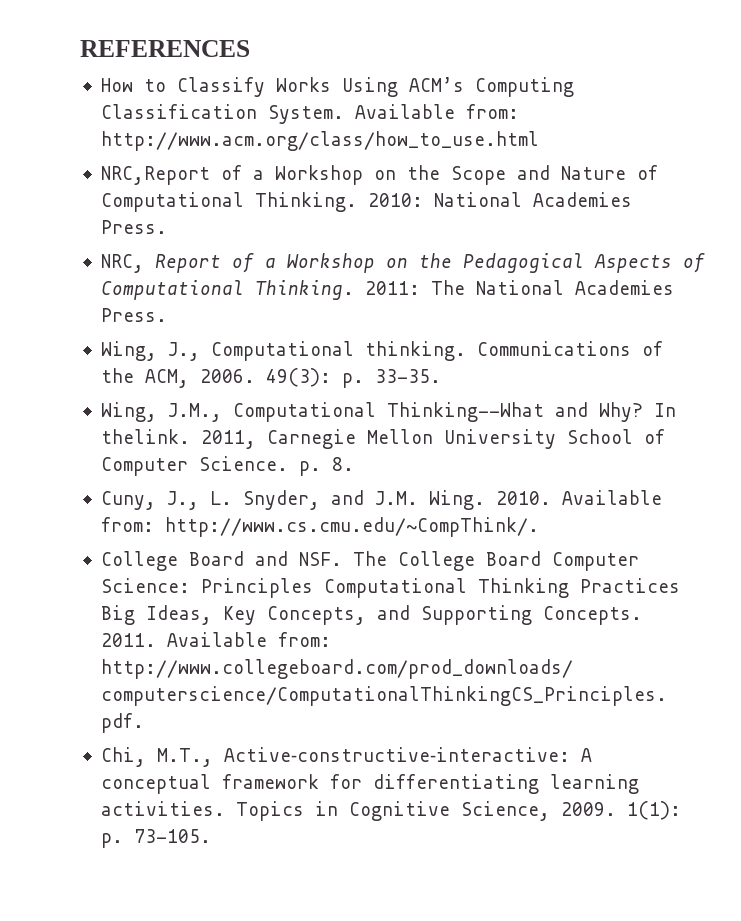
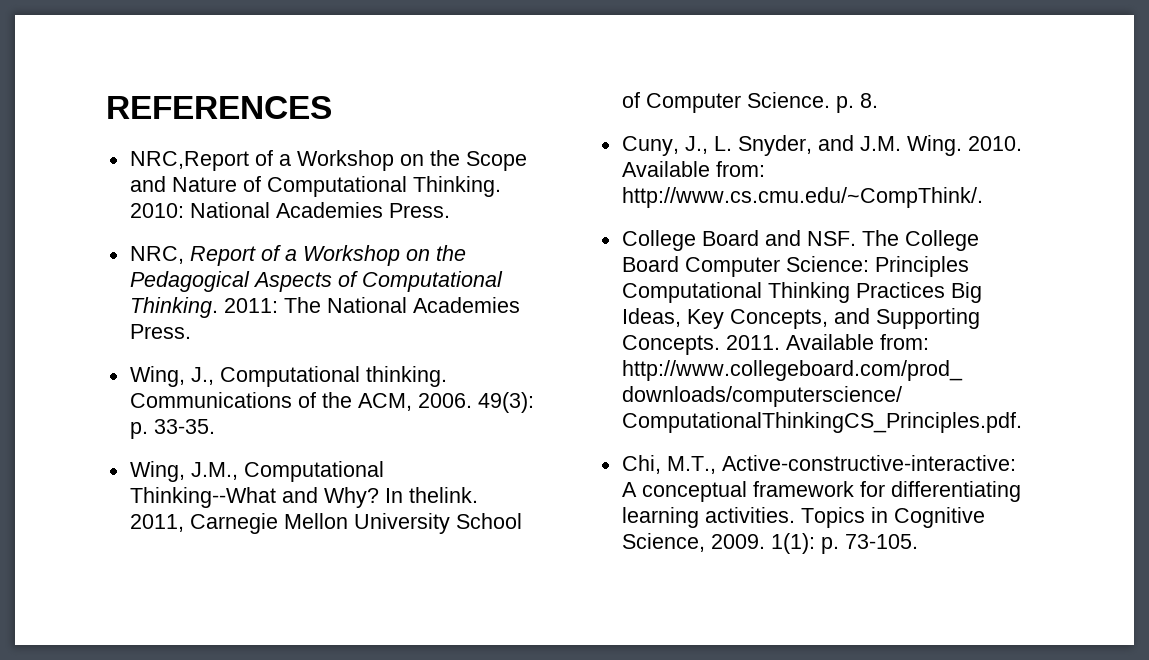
[100,77,574,97] [100,104,519,124] [100,131,539,151] // How to Classify Works Using ACM’s Computing Classification System. Available from: http://www.acm.org/class/how_to_use.html -> (332, 107) none

